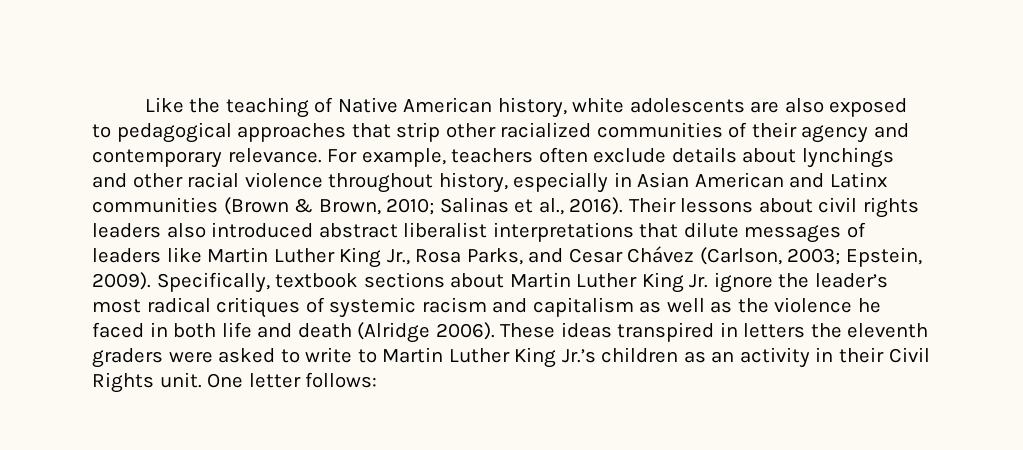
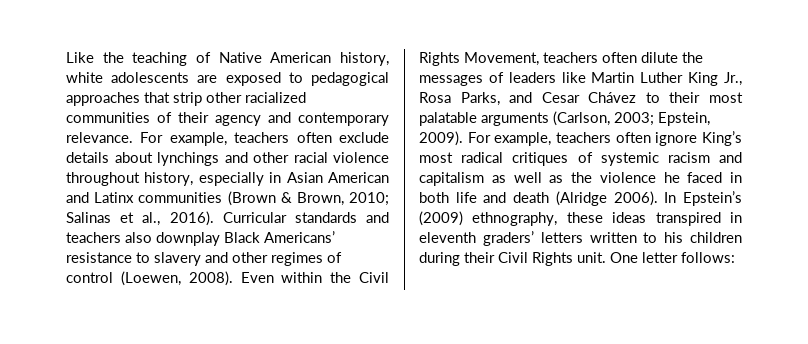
[784,98,824,113] also -> (218, 79) none
[628,197,919,218] [92,222,739,242] Their lessons about civil rights leaders also introduced abstract liberalist interpretations that dilute -> [222,212,389,223] [66,231,335,246] [66,252,342,266] [66,271,389,286] [419,52,703,66] Curricular standards and teachers also downplay Black Americans’ resistance to slavery and other regimes of control (Loewen, 2008). Even within the Civil Rights Movement, teachers often dilute the
[699,247,922,267] [92,272,888,293] (Carlson, 2003; Epstein, 2009). Specifically, textbook sections about Martin Luther King Jr. ignore the leader’s -> [645,92,743,103] [419,111,710,126] [419,131,742,146] to their most palatable arguments (Carlson, 2003; Epstein, 2009). For example, teachers often ignore King’s
[500,322,929,342] [92,347,834,368] These ideas transpired in letters the eleventh graders were asked to write to Martin Luther King Jr.’s children as an activity in -> [664,191,742,206] [419,211,742,226] [419,231,742,246] [419,252,460,266] In Epstein’s (2009) ethnography, these ideas transpired in eleventh graders’ letters written to his children during

